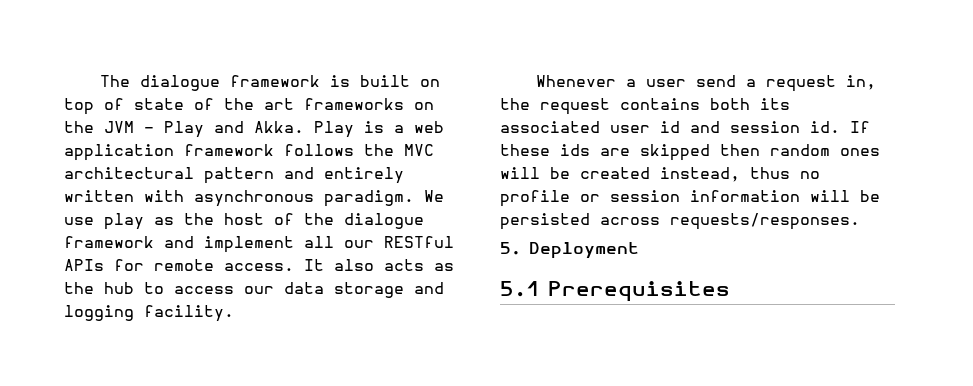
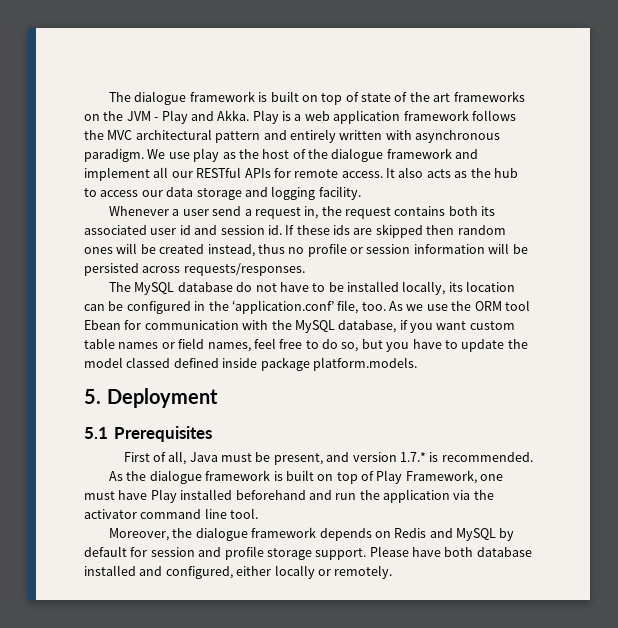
[500,242,639,259] [500,281,730,302] 5. Deployment // 5.1 Prerequisites -> [109,281,516,295] [84,300,530,314] [84,320,515,333] [84,338,528,352] [84,357,417,371] [84,388,219,408] [84,426,213,442] [123,451,533,465] [109,470,504,484] [84,489,494,503] [84,508,259,519] [109,527,515,541] [84,546,532,560] [84,565,393,579] The MySQL database do not have to be installed locally, its location can be configured in the ‘application.conf’ file, too. As we use the ORM tool Ebean for communication with the MySQL database, if you want custom table names or field names, feel free to do so, but you have to update the model classed defined inside package platform.models. // 5. Deployment // 5.1 Prerequisites // First of all, Java must be present, and version 1.7.* is recommended. // As the dialogue framework is built on top of Play Framework, one must have Play installed beforehand and run the application via the activator command line tool. // Moreover, the dialogue framework depends on Redis and MySQL by default for session and profile storage support. Please have both database installed and configured, either locally or remotely.

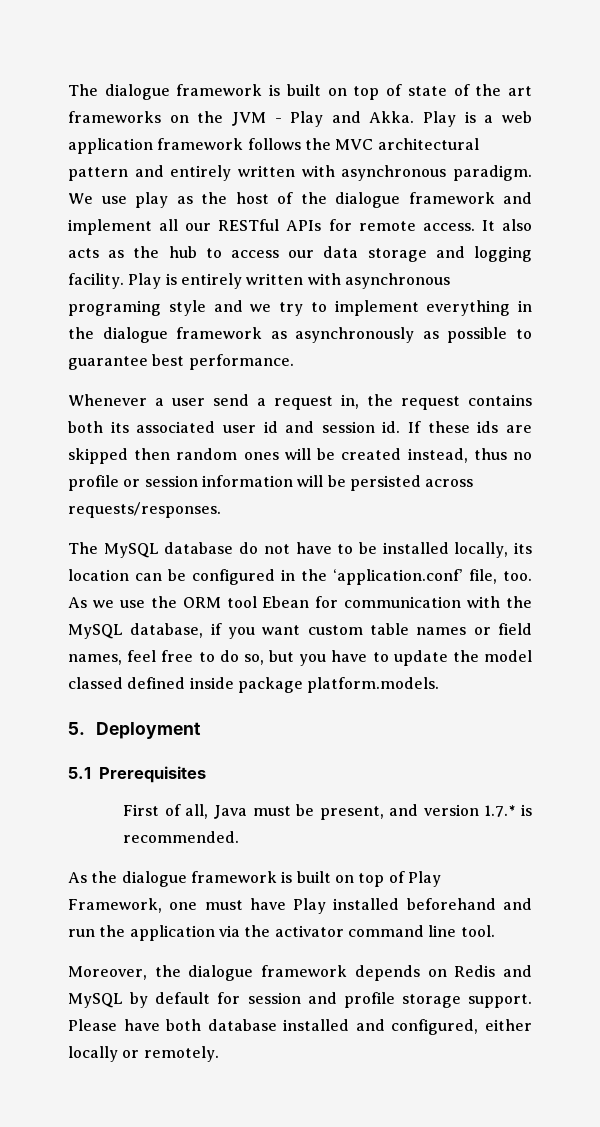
(361, 193) none -> [128,273,450,289] [68,300,532,316] [68,327,532,343] [68,354,294,370] Play is entirely written with asynchronous programing style and we try to implement everything in the dialogue framework as asynchronously as possible to guarantee best performance.

